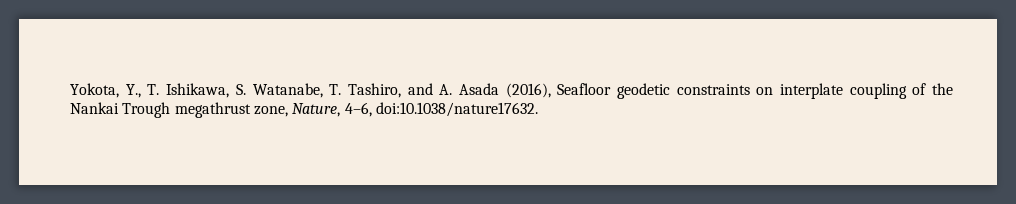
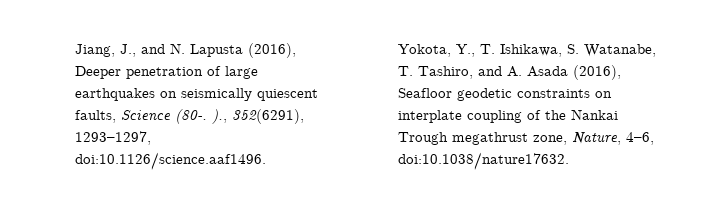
(70, 90) none -> [75,43,297,58] [75,66,259,79] [75,88,319,101] [75,109,305,124] [75,131,152,145] [75,152,267,170] Jiang, J., and N. Lapusta (2016), Deeper penetration of large earthquakes on seismically quiescent faults, Science (80-. )., 352(6291), 1293–1297, doi:10.1126/science.aaf1496. //

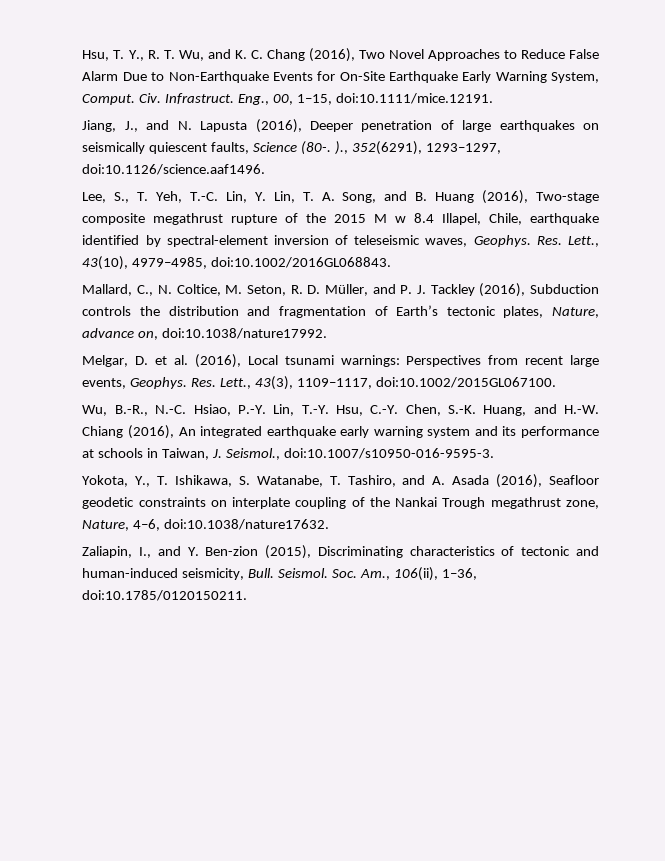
(75, 50) none -> [82,48,599,62] [82,71,599,83] [82,93,493,105] Hsu, T. Y., R. T. Wu, and K. C. Chang (2016), Two Novel Approaches to Reduce False Alarm Due to Non-Earthquake Events for On-Site Earthquake Early Warning System, Comput. Civ. Infrastruct. Eng., 00, 1–15, doi:10.1111/mice.12191. //
(267, 161) none -> [82,190,600,204] [82,213,599,225] [82,235,600,247] [82,256,392,270] [82,283,599,297] [82,305,599,318] [82,328,328,340] [82,354,599,368] [82,376,556,390] [82,404,600,416] [82,425,599,439] [82,448,494,460] // Lee, S., T. Yeh, T.-C. Lin, Y. Lin, T. A. Song, and B. Huang (2016), Two-stage composite megathrust rupture of the 2015 M w 8.4 Illapel, Chile, earthquake identified by spectral-element inversion of teleseismic waves, Geophys. Res. Lett., 43(10), 4979–4985, doi:10.1002/2016GL068843. // Mallard, C., N. Coltice, M. Seton, R. D. Müller, and P. J. Tackley (2016), Subduction controls the distribution and fragmentation of Earth’s tectonic plates, Nature, advance on, doi:10.1038/nature17992. // Melgar, D. et al. (2016), Local tsunami warnings: Perspectives from recent large events, Geophys. Res. Lett., 43(3), 1109–1117, doi:10.1002/2015GL067100. // Wu, B.-R., N.-C. Hsiao, P.-Y. Lin, T.-Y. Hsu, C.-Y. Chen, S.-K. Huang, and H.-W. Chiang (2016), An integrated earthquake early warning system and its performance at schools in Taiwan, J. Seismol., doi:10.1007/s10950-016-9595-3.
(570, 161) none -> [82,545,600,559] [82,567,477,581] [82,590,248,601] // Zaliapin, I., and Y. Ben-zion (2015), Discriminating characteristics of tectonic and human-induced seismicity, Bull. Seismol. Soc. Am., 106(ii), 1–36, doi:10.1785/0120150211.

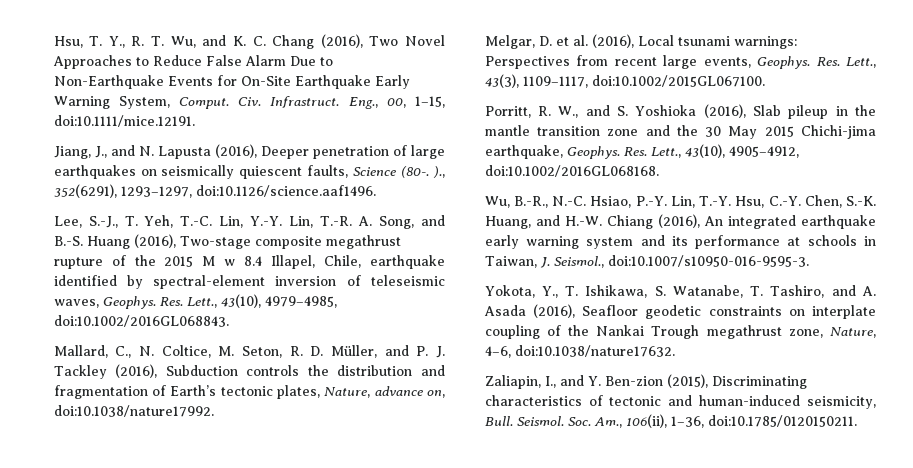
[114,192,130,203] S., -> [88,216,118,228] S.-J.,
[254,191,314,203] Y. Lin, T. -> [250,216,353,228] Y.-Y. Lin, T.-R.
[415,192,428,201] B. -> [53,236,83,246] B.-S.
(556, 382) none -> [484,104,877,119] [484,125,876,139] [484,144,799,159] [484,165,659,177] // Porritt, R. W., and S. Yoshioka (2016), Slab pileup in the mantle transition zone and the 30 May 2015 Chichi-jima earthquake, Geophys. Res. Lett., 43(10), 4905–4912, doi:10.1002/2016GL068168.

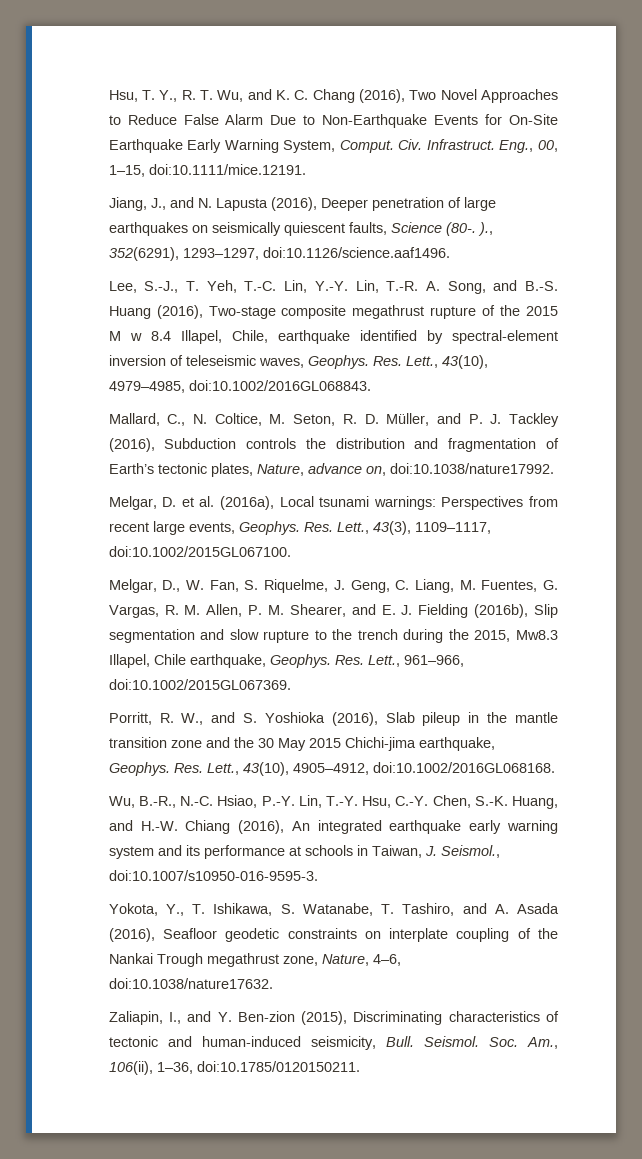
[591,34,634,48] (2016), -> [220,496,275,510] (2016a),
(765, 81) none -> [108,579,558,593] [108,604,558,618] [108,629,558,643] [108,654,464,668] [108,679,291,690] // Melgar, D., W. Fan, S. Riquelme, J. Geng, C. Liang, M. Fuentes, G. Vargas, R. M. Allen, P. M. Shearer, and E. J. Fielding (2016b), Slip segmentation and slow rupture to the trench during the 2015, Mw8.3 Illapel, Chile earthquake, Geophys. Res. Lett., 961–966, doi:10.1002/2015GL067369.

